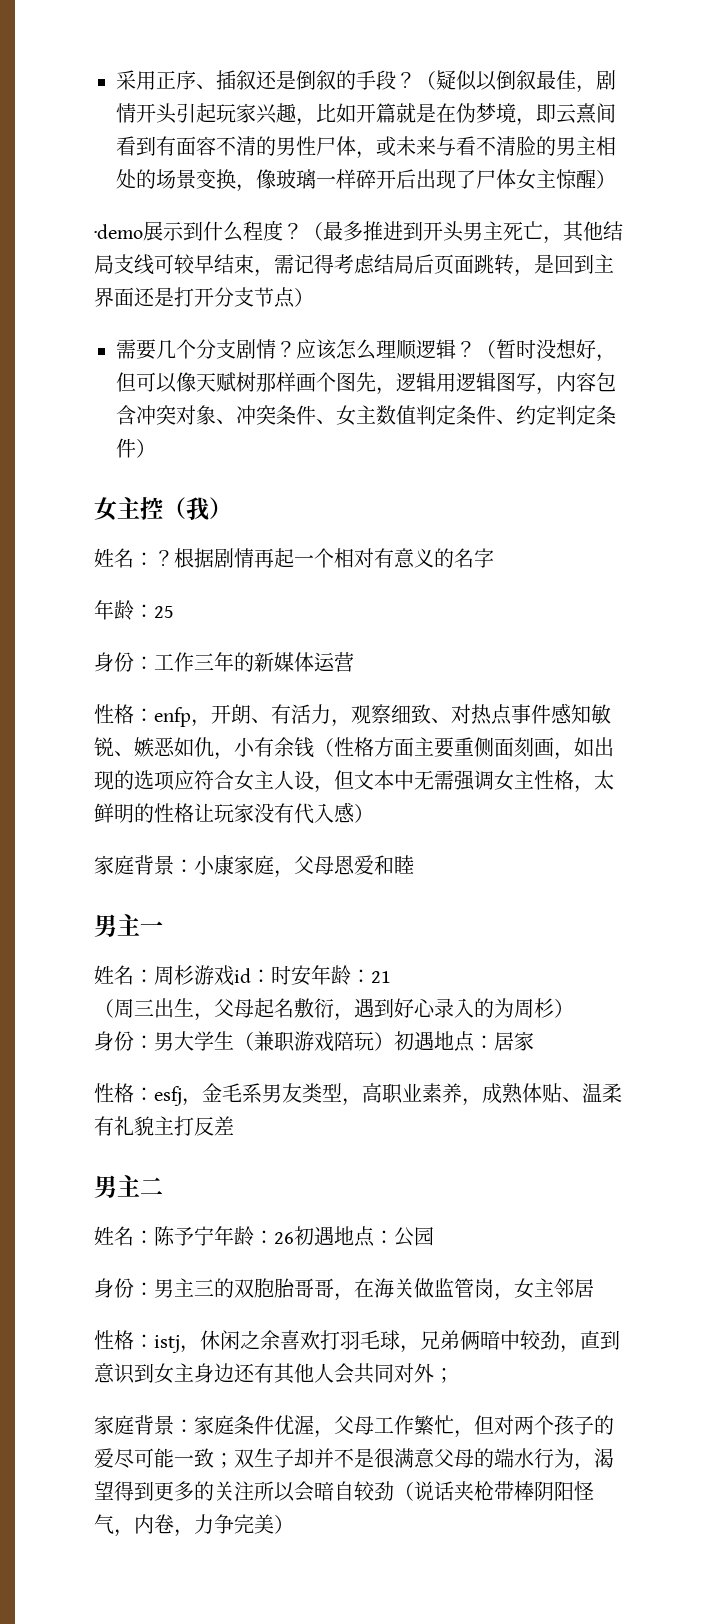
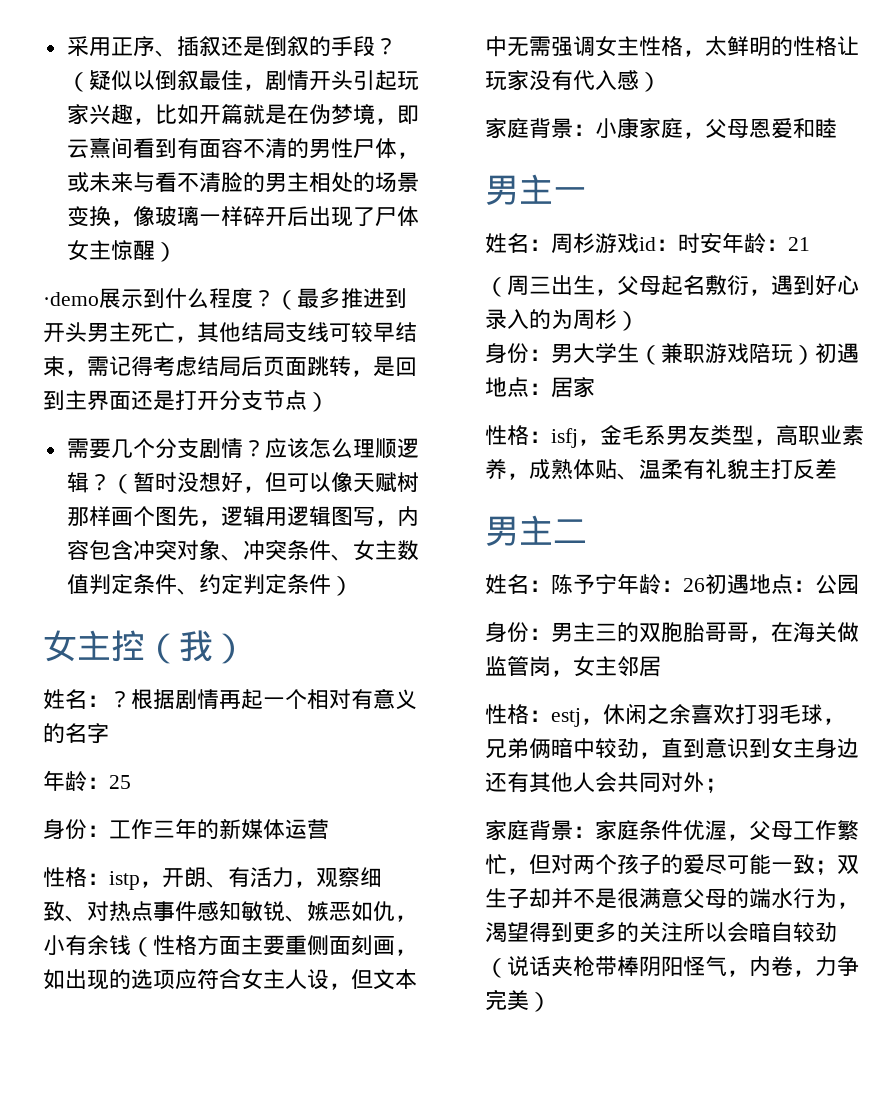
[154,707,191,727] enfp -> [109,871,140,890] istp
[154,1086,182,1106] esfj -> [551,428,578,448] isfj
[154,1335,180,1353] istj -> [551,708,581,727] estj

